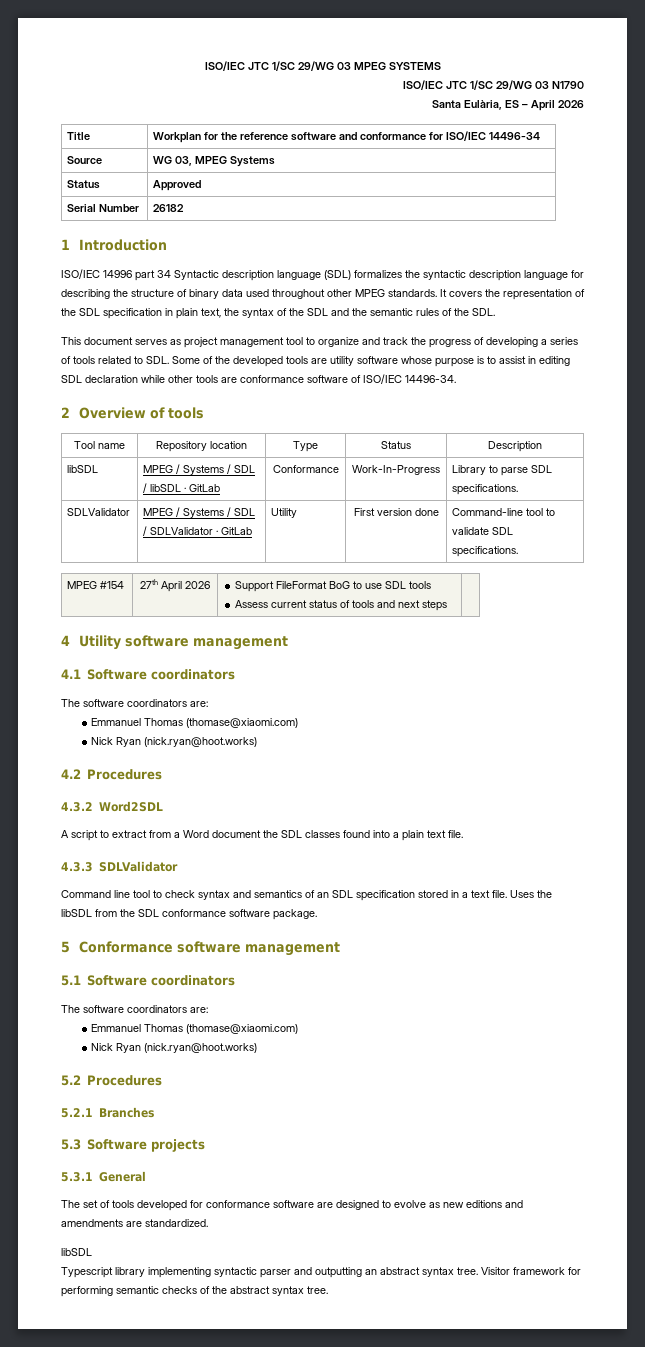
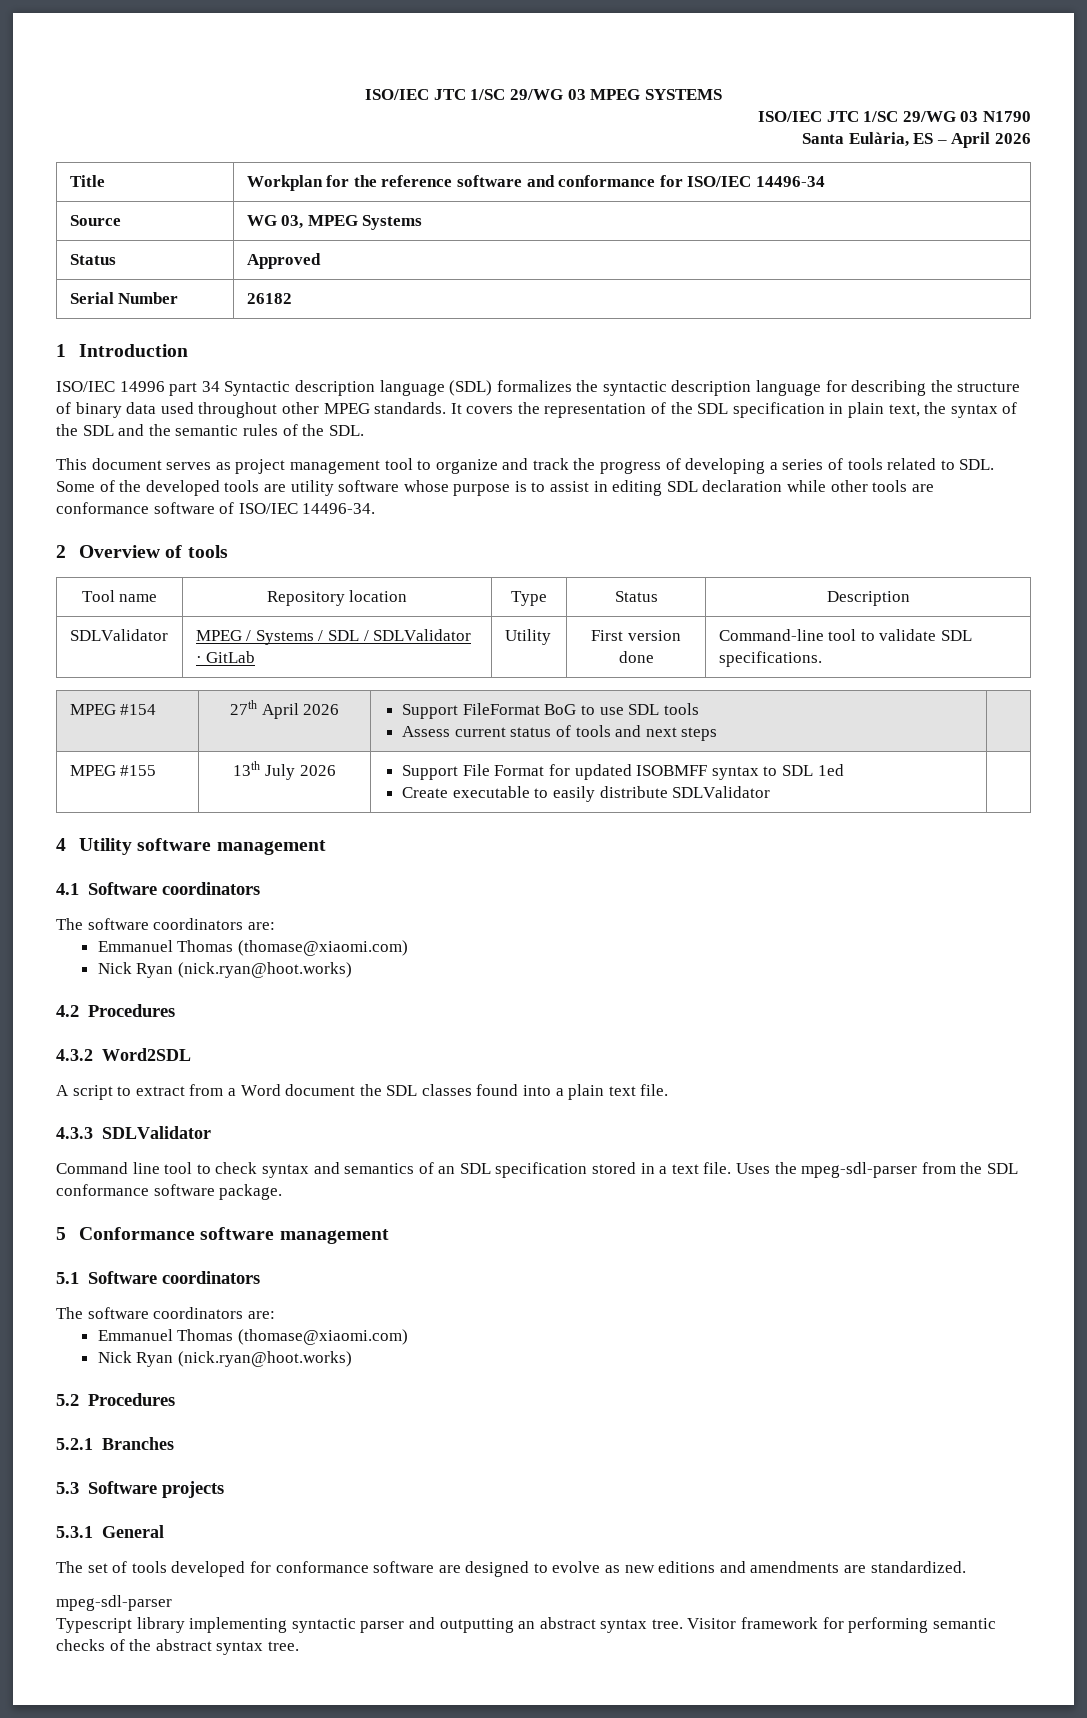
[67,465,99,473] [143,464,256,475] [143,483,221,493] [272,465,339,473] [352,465,440,475] [452,465,553,476] [452,484,519,495] // libSDL | MPEG / Systems / SDL / libSDL · GitLab | Conformance | Work-In-Progress | Library to parse SDL specifications. -> (910, 598) none
(448, 605) none -> [69,765,157,776] [233,761,336,780] [402,764,844,780] [402,786,771,802] // MPEG #155 | 13th July 2026 | Support File Format for updated ISOBMFF syntax to SDL 1ed // Create executable to easily distribute SDLValidator |
[61,909,92,917] libSDL -> [801,1162,918,1178] mpeg-sdl-parser
[61,1248,92,1256] libSDL -> [56,1595,172,1611] mpeg-sdl-parser

